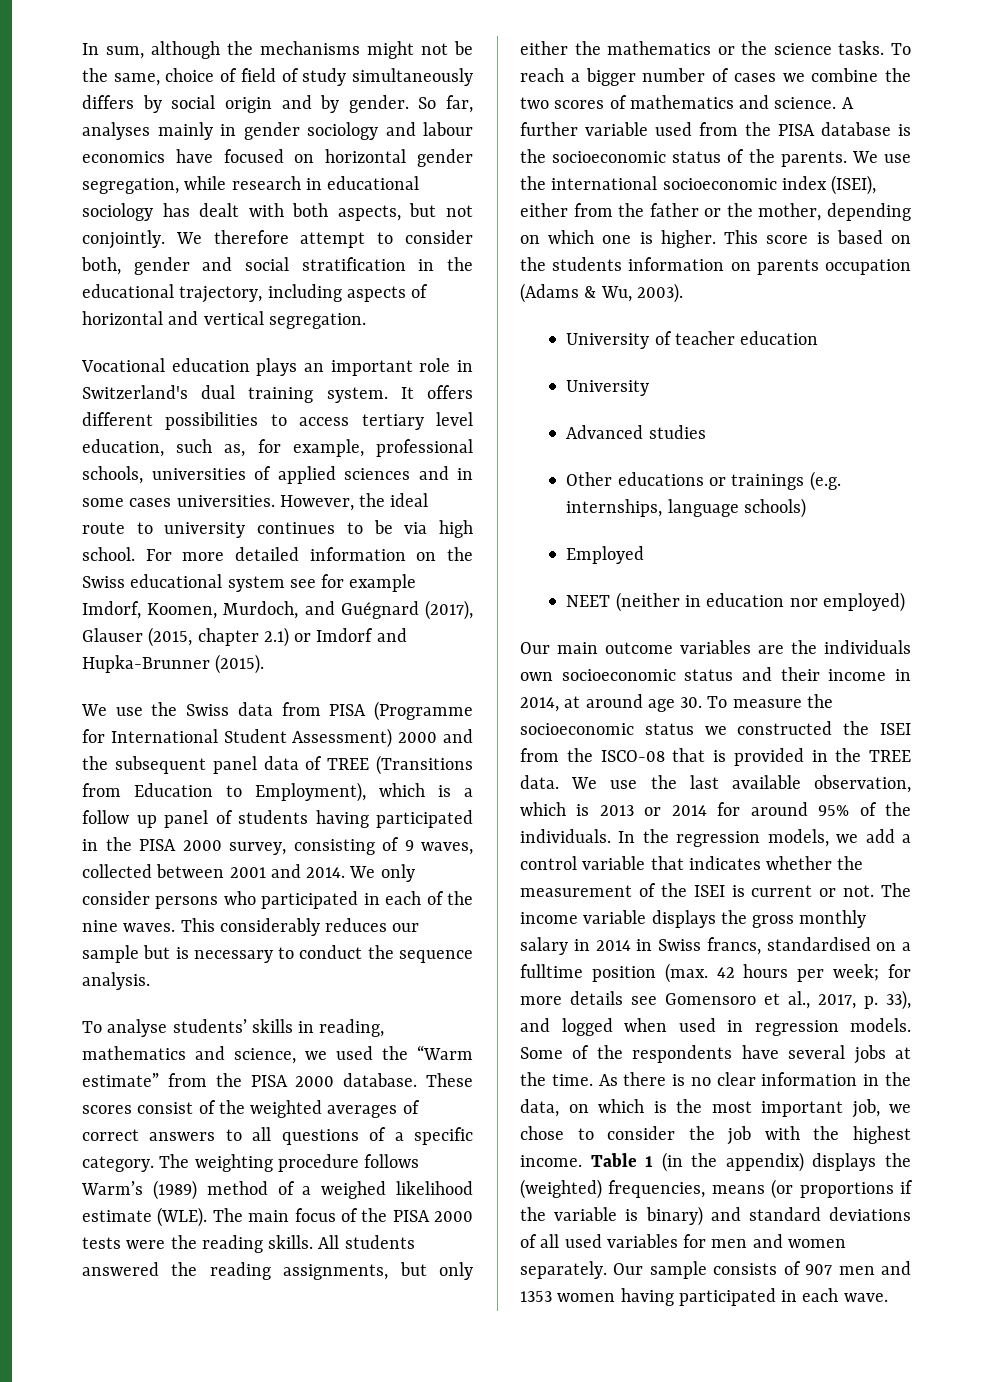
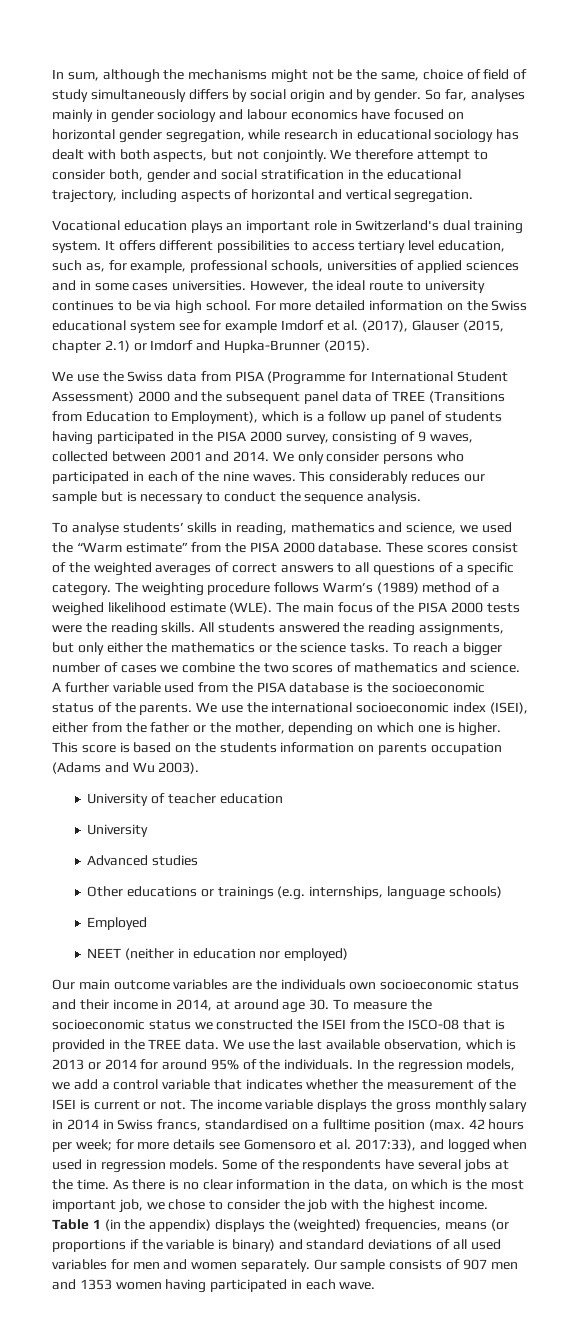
[82,601,419,619] Imdorf, Koomen, Murdoch, and Guégnard -> [280,320,359,331] Imdorf et al.
[584,286,632,302] & Wu, -> [104,762,155,773] and Wu
[788,990,911,1010] al., 2017, p. 33), -> [336,1139,417,1151] al. 2017:33),

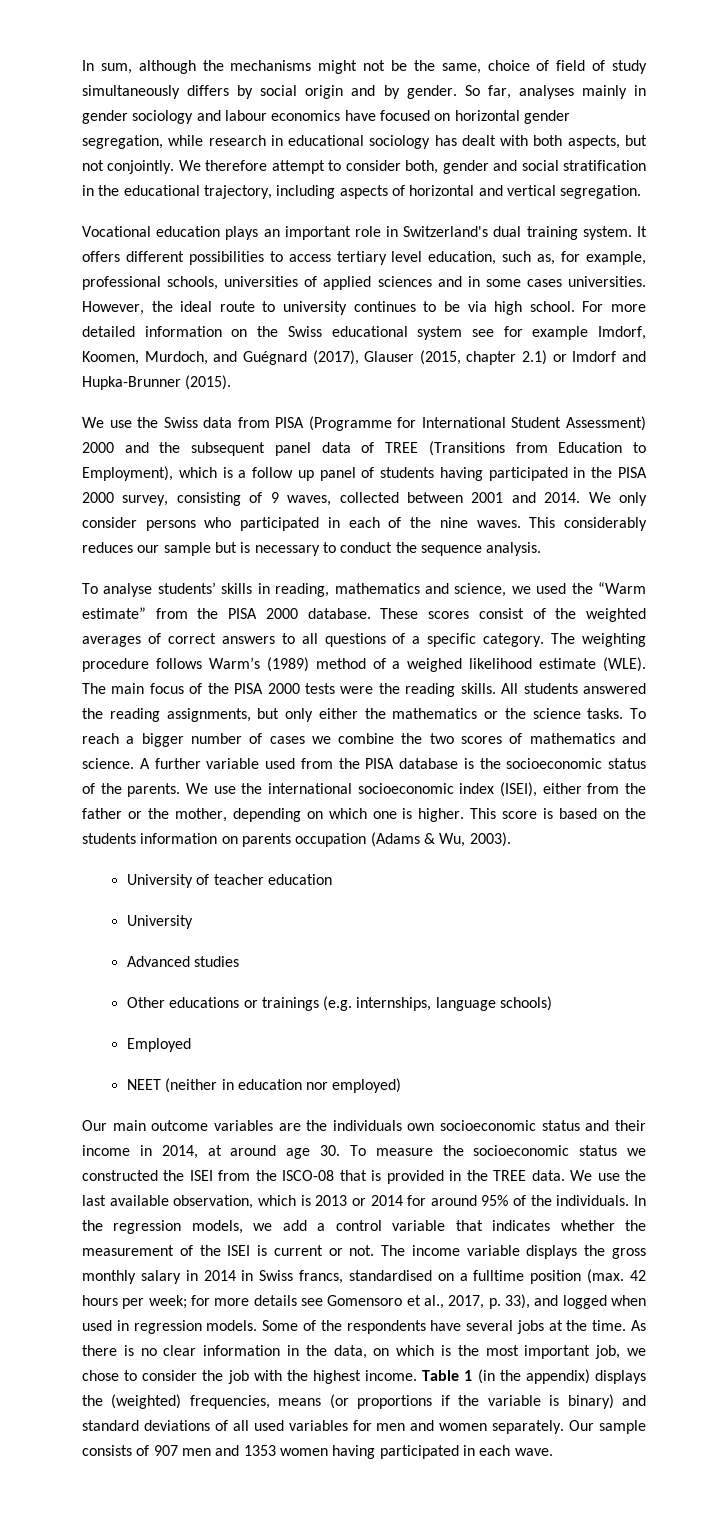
[280,320,359,331] Imdorf et al. -> [597,326,646,340] [82,351,307,365] Imdorf, Koomen, Murdoch, and Guégnard
[104,762,155,773] and Wu -> [423,833,466,847] & Wu,
[336,1139,417,1151] al. 2017:33), -> [424,1294,530,1309] al., 2017, p. 33),

